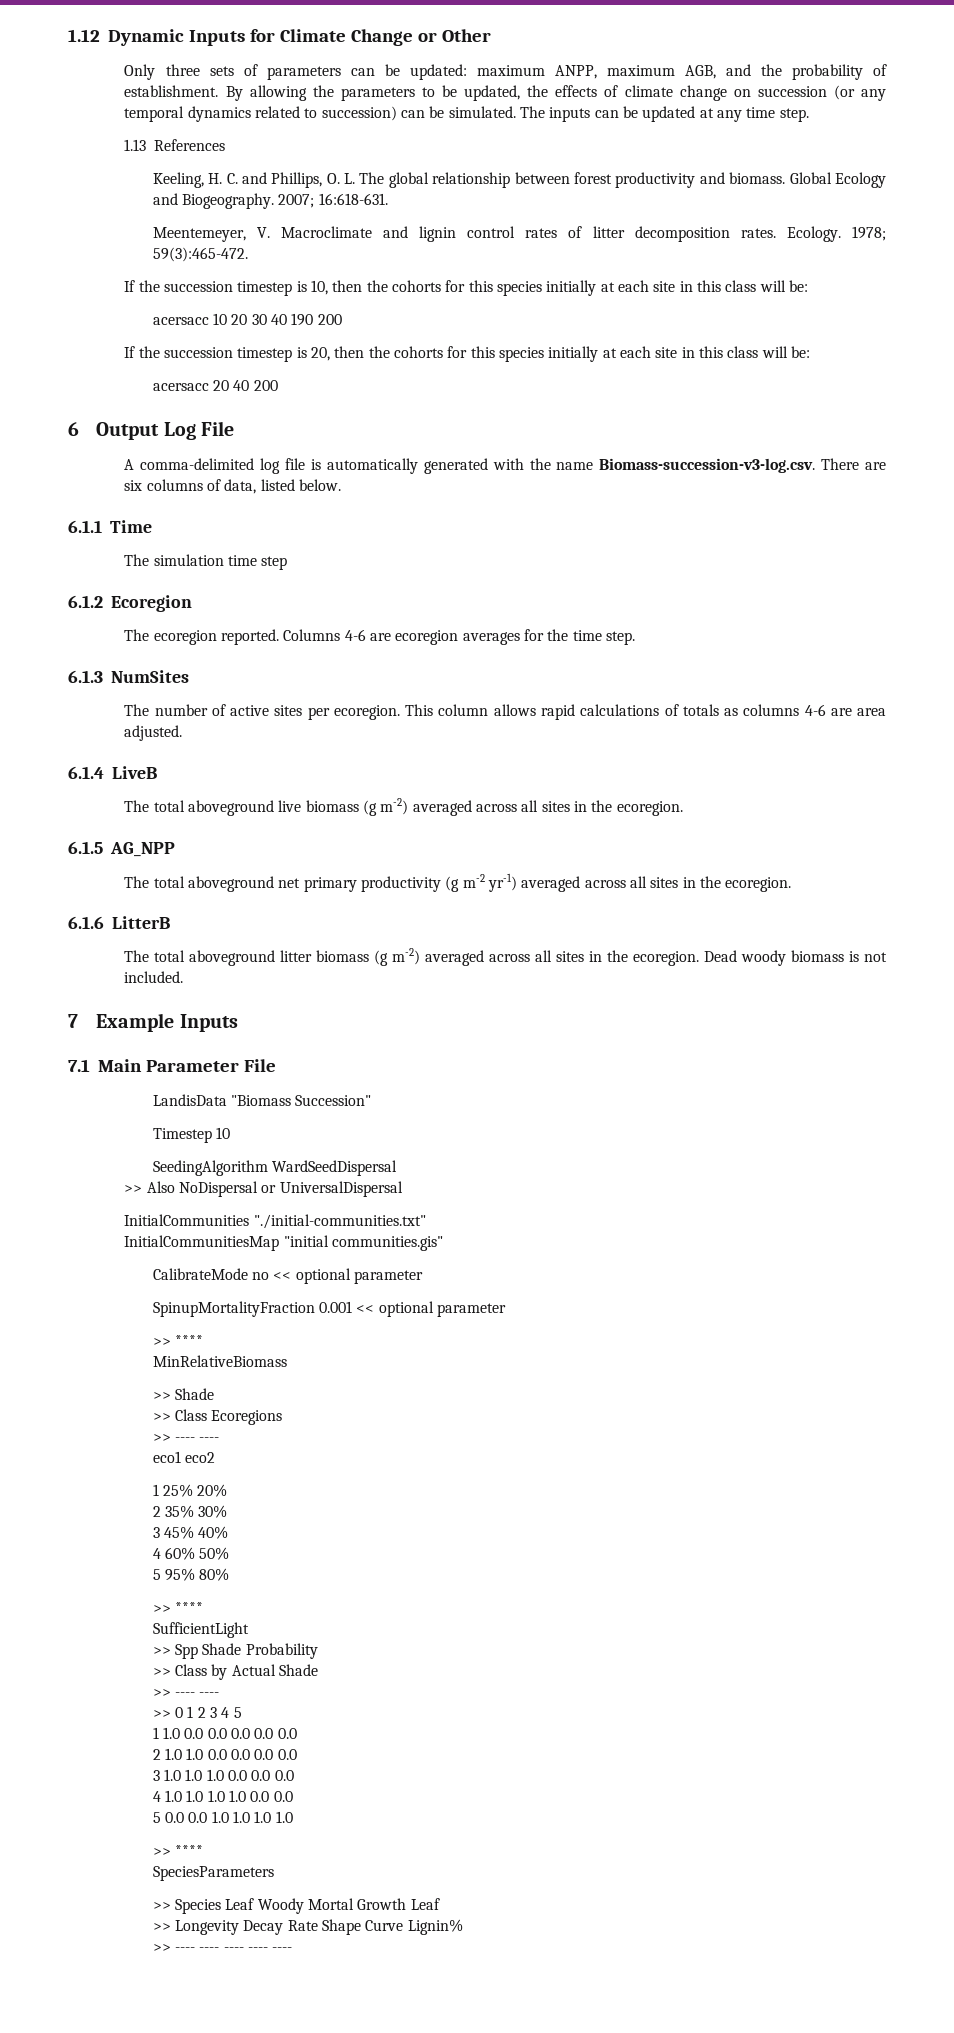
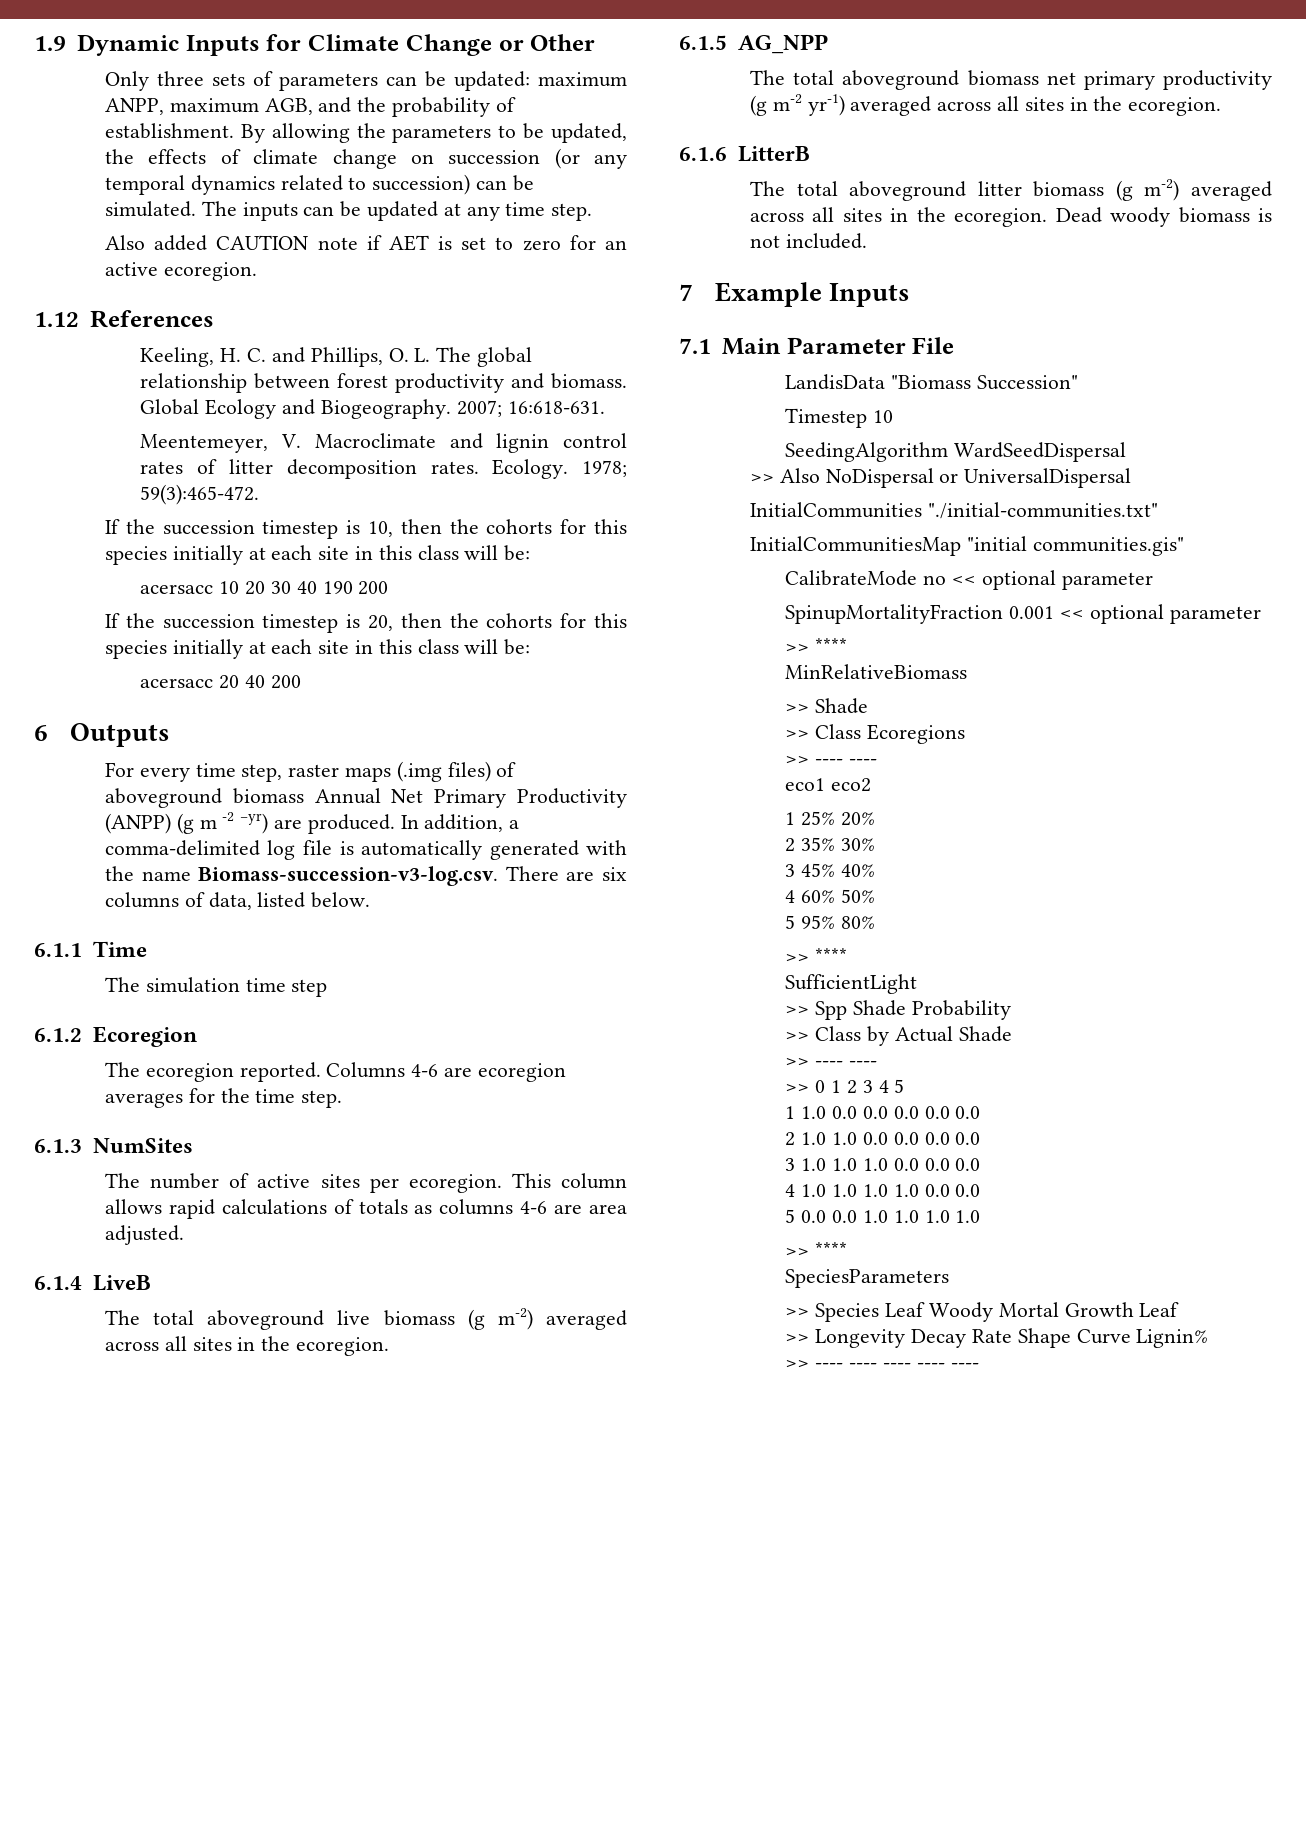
[68,29,100,42] 1.12 -> [34,36,66,51] 1.9
[124,139,147,151] 1.13 -> [104,235,627,251] [104,262,257,281] [34,312,79,327] Also added CAUTION note if AET is set to zero for an active ecoregion. // 1.12
[96,421,235,440] [124,459,135,470] Output Log File // A -> [69,723,170,747] [104,761,517,782] [104,788,627,808] [104,812,520,834] Outputs // For every time step, raster maps (.img files) of aboveground biomass Annual Net Primary Productivity (ANPP) (g m -2 –yr) are produced. In addition, a
(275, 884) none -> [967,70,1039,86] biomass

